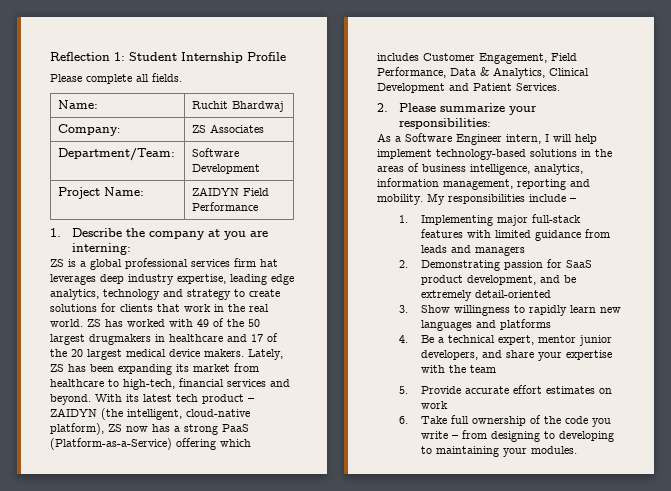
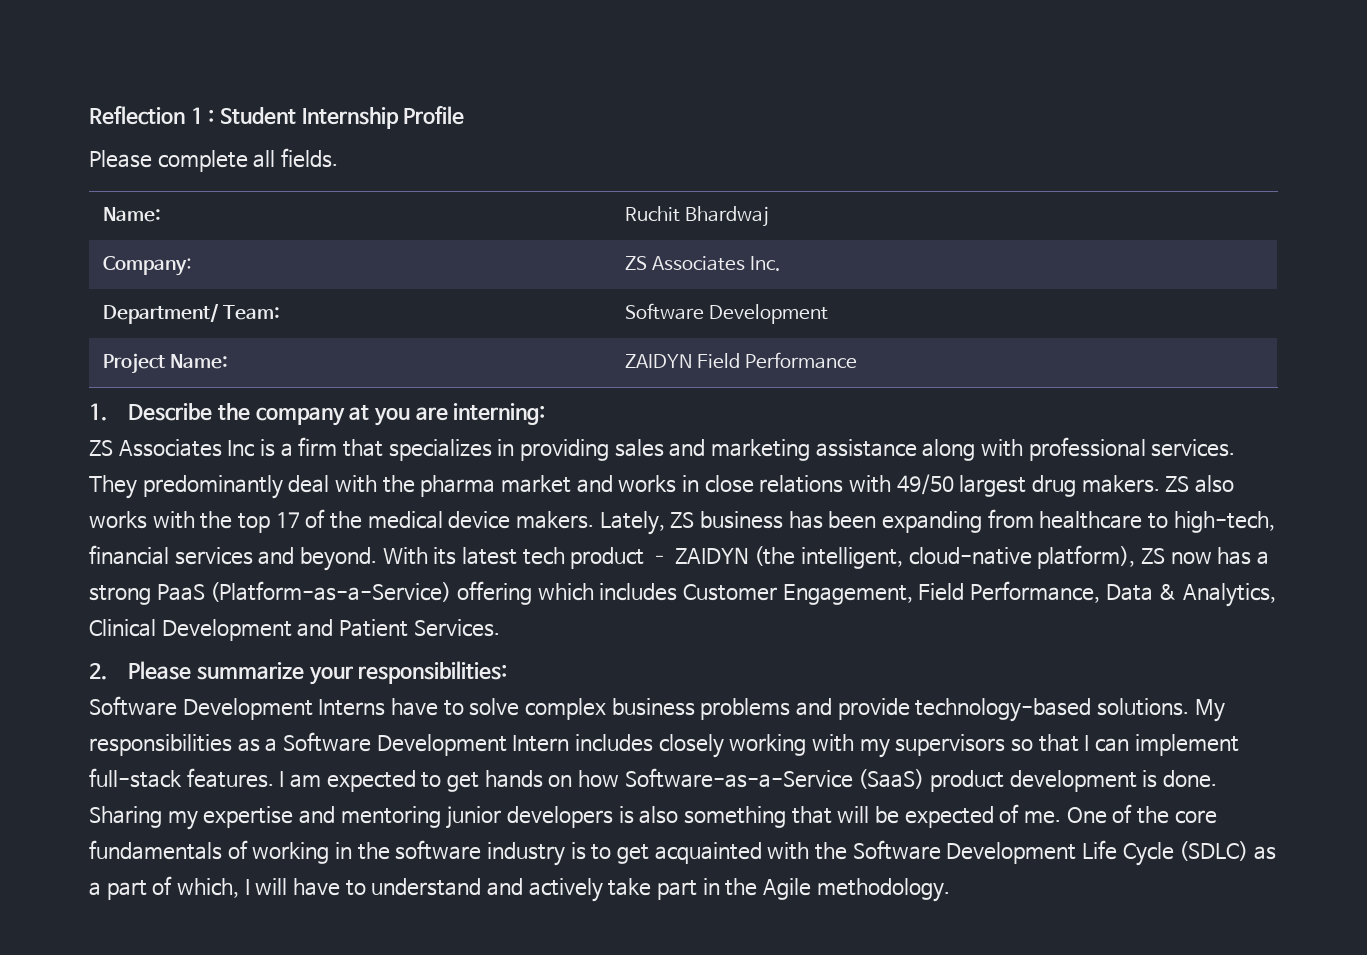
[114,52,125,61] 1: -> [190,107,215,124] 1 :
[58,148,176,161] // Department/Team: -> [749,256,781,271] [102,303,280,324] Inc. // Department/ Team:
[68,258,278,270] [50,274,294,285] [50,289,280,300] [50,303,269,312] [50,318,260,327] [50,334,247,345] is a global professional services firm hat leverages deep industry expertise, leading edge analytics, technology and strategy to create solutions for clients that work in the real world. ZS has worked with 49 of the 50 largest drugmakers in healthcare and -> [118,437,1236,461] [89,474,1234,499] [89,511,271,533] Associates Inc is a firm that specializes in providing sales and marketing assistance along with professional services. They predominantly deal with the pharma market and works in close relations with 49/50 largest drug makers. ZS also works with the top
[71,349,122,360] 20 largest -> (363, 520) none
(64, 368) none -> [700,511,784,529] business
[176,364,230,372] its market -> (983, 522) none
[377,133,597,145] [377,149,612,160] [377,163,583,175] [377,178,590,190] [377,193,576,205] [398,214,581,226] [420,229,610,241] [420,245,525,256] [398,259,592,271] [420,275,576,285] [420,290,551,301] [398,305,621,316] [420,319,551,331] [398,335,612,346] [420,350,612,361] [420,365,496,373] [398,385,612,394] [420,401,448,409] [398,415,611,427] [420,430,614,442] [420,446,577,457] As a Software Engineer intern, I will help implement technology-based solutions in the areas of business intelligence, analytics, information management, reporting and mobility. My responsibilities include – // 1. Implementing major full-stack features with limited guidance from leads and managers // 2. Demonstrating passion for SaaS product development, and be extremely detail-oriented // 3. Show willingness to rapidly learn new languages and platforms // 4. Be a technical expert, mentor junior developers, and share your expertise with the team // 5. Provide accurate effort estimates on work // 6. Take full ownership of the code you write – from designing to developing to maintaining your modules. -> [89,696,1225,722] [89,732,1239,758] [89,768,1217,792] [89,804,1217,830] [89,840,1276,866] [89,876,950,902] Software Development Interns have to solve complex business problems and provide technology-based solutions. My responsibilities as a Software Development Intern includes closely working with my supervisors so that I can implement full-stack features. I am expected to get hands on how Software-as-a-Service (SaaS) product development is done. Sharing my expertise and mentoring junior developers is also something that will be expected of me. One of the core fundamentals of working in the software industry is to get acquainted with the Software Development Life Cycle (SDLC) as a part of which, I will have to understand and actively take part in the Agile methodology.

